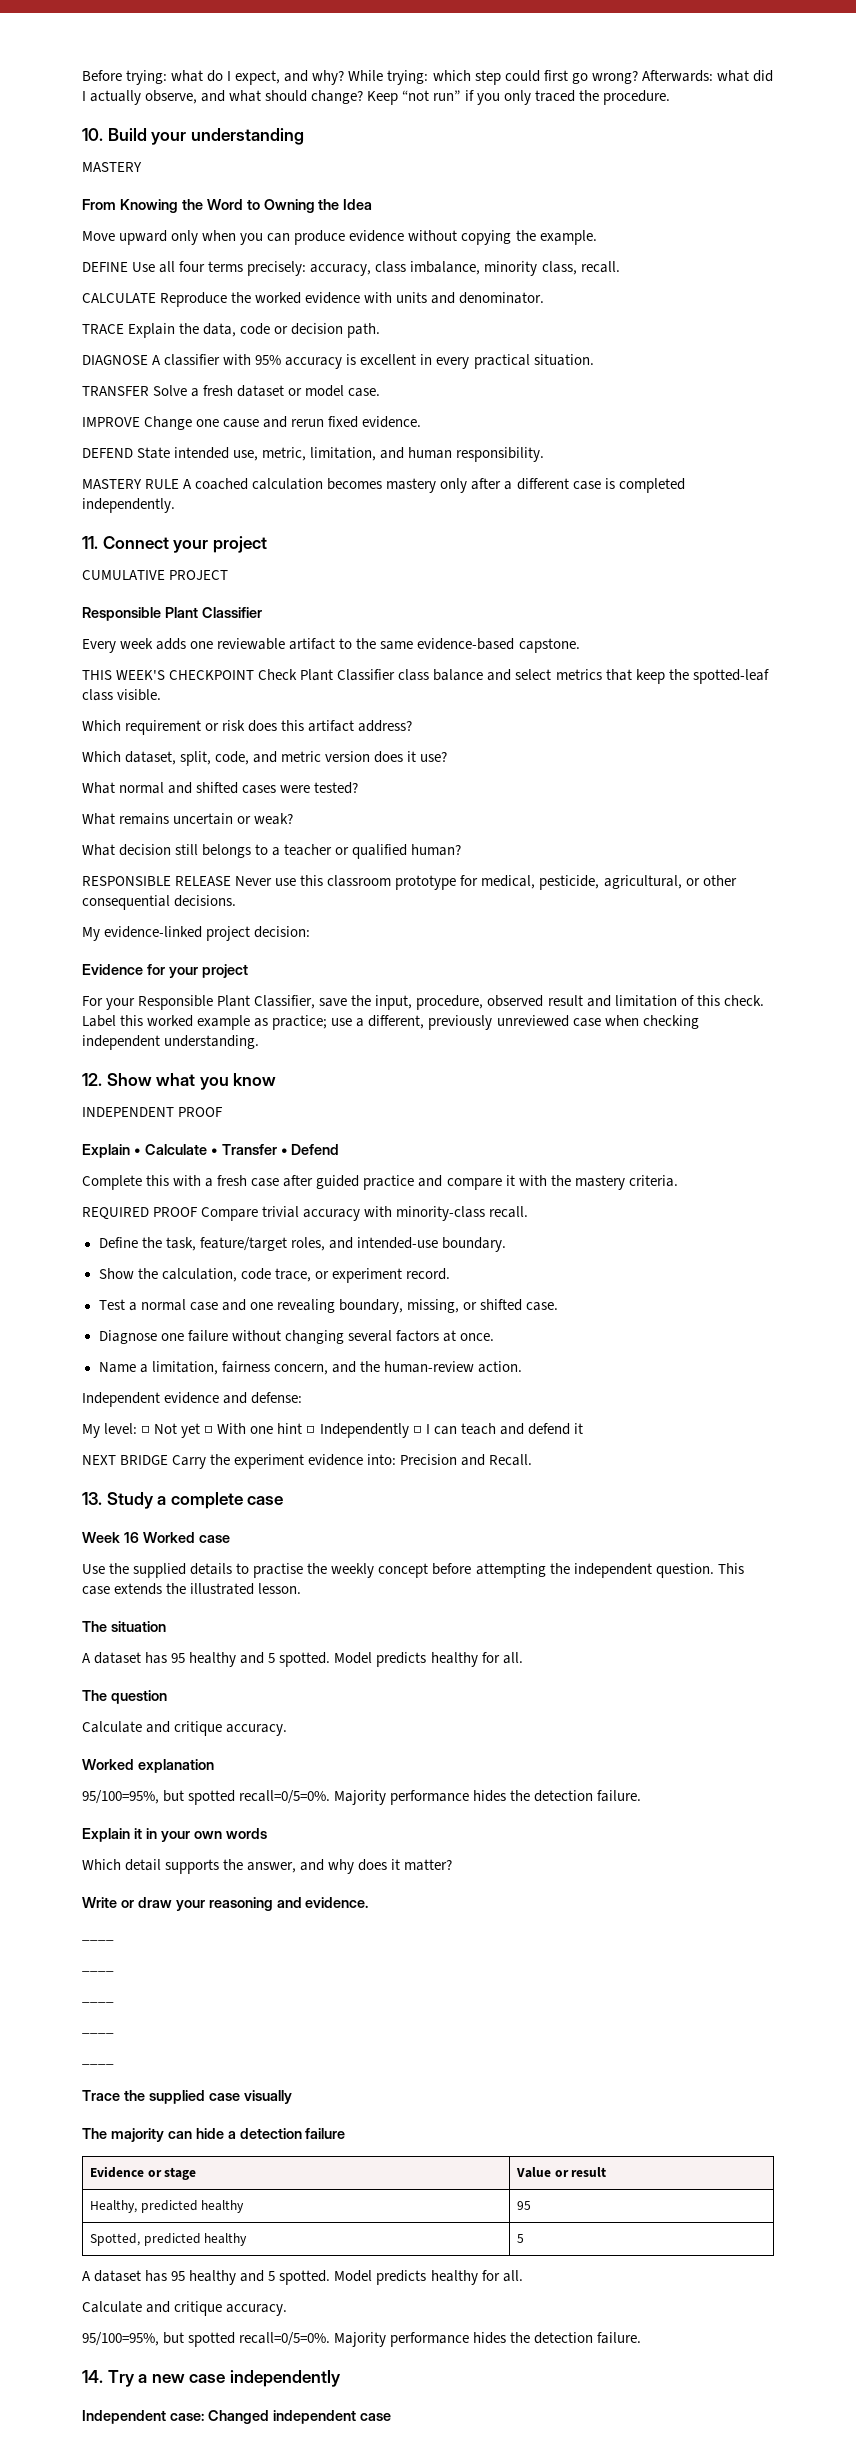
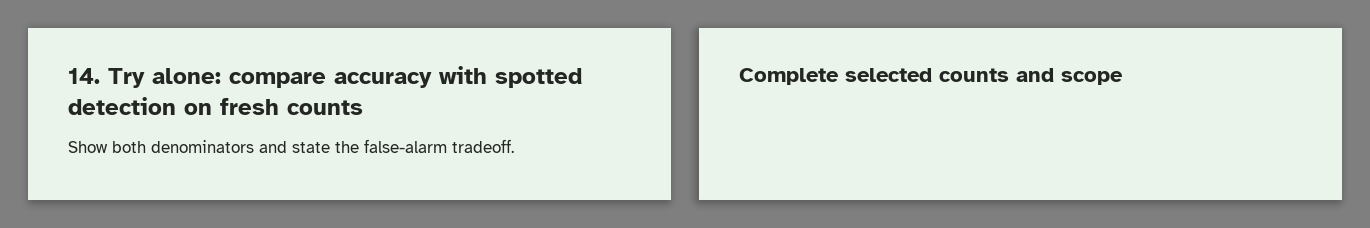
[82,70,773,85] [82,90,670,105] [82,128,304,145] [82,162,142,172] [82,199,373,213] [82,230,597,245] [82,261,620,276] [82,292,545,307] [82,323,381,338] [82,354,594,369] [82,385,381,397] [82,416,422,430] [82,447,545,462] [82,478,685,493] [82,498,175,513] [82,536,267,553] [82,570,229,580] [82,607,262,621] [82,638,580,653] [82,669,769,684] [82,689,162,701] [82,720,413,735] [82,751,448,766] [82,782,359,794] [82,813,294,825] [82,844,462,859] [82,875,737,890] [82,895,237,910] [82,926,311,941] [82,964,248,978] [82,995,764,1010] [82,1015,699,1030] [82,1035,260,1050] [82,1073,277,1090] [82,1107,224,1117] [82,1144,340,1158] [82,1175,678,1190] [82,1206,529,1221] [98,1237,506,1252] [98,1268,450,1283] [98,1299,559,1314] [98,1330,494,1344] [98,1361,522,1375] [82,1392,303,1407] [82,1423,583,1438] [82,1454,533,1469] [82,1492,284,1509] [82,1532,230,1543] [82,1563,744,1578] [82,1583,302,1595] [82,1621,166,1632] [82,1652,523,1667] [82,1690,167,1704] [82,1721,288,1736] [82,1759,214,1773] [82,1790,642,1805] [82,1828,267,1842] [82,1859,453,1874] [82,1897,369,1911] [82,1939,114,1941] [82,1970,114,1972] [82,2001,114,2003] [82,2032,114,2034] [82,2063,114,2065] [82,2090,292,2104] [82,2128,346,2142] [89,2166,197,2180] [515,2167,607,2178] [89,2200,245,2213] [516,2201,531,2210] [89,2233,248,2246] [516,2234,524,2243] [82,2270,523,2285] [82,2301,288,2316] [82,2332,642,2347] [82,2370,341,2387] [82,2410,391,2424] Before trying: what do I expect, and why? While trying: which step could first go wrong? Afterwards: what did I actually observe, and what should change? Keep “not run” if you only traced the procedure. // 10. Build your understanding // MASTERY // From Knowing the Word to Owning the Idea // Move upward only when you can produce evidence without copying the example. // DEFINE Use all four terms precisely: accuracy, class imbalance, minority class, recall. // CALCULATE Reproduce the worked evidence with units and denominator. // TRACE Explain the data, code or decision path. // DIAGNOSE A classifier with 95% accuracy is excellent in every practical situation. // TRANSFER Solve a fresh dataset or model case. // IMPROVE Change one cause and rerun fixed evidence. // DEFEND State intended use, metric, limitation, and human responsibility. // MASTERY RULE A coached calculation becomes mastery only after a different case is completed independently. // 11. Connect your project // CUMULATIVE PROJECT // Responsible Plant Classifier // Every week adds one reviewable artifact to the same evidence-based capstone. // THIS WEEK'S CHECKPOINT Check Plant Classifier class balance and select metrics that keep the spotted-leaf class visible. // Which requirement or risk does this artifact address? // Which dataset, split, code, and metric version does it use? // What normal and shifted cases were tested? // What remains uncertain or weak? // What decision still belongs to a teacher or qualified human? // RESPONSIBLE RELEASE Never use this classroom prototype for medical, pesticide, agricultural, or other consequential decisions. // My evidence-linked project decision: // Evidence for your project // For your Responsible Plant Classifier, save the input, procedure, observed result and limitation of this check. Label this worked example as practice; use a different, previously unreviewed case when checking independent understanding. // 12. Show what you know // INDEPENDENT PROOF // Explain • Calculate • Transfer • Defend // Complete this with a fresh case after guided practice and compare it with the mastery criteria. // REQUIRED PROOF Compare trivial accuracy with minority-class recall. // Define the task, feature/target roles, and intended-use boundary. // Show the calculation, code trace, or experiment record. // Test a normal case and one revealing boundary, missing, or shifted case. // Diagnose one failure without changing several factors at once. // Name a limitation, fairness concern, and the human-review action. // Independent evidence and defense: // My level: □ Not yet □ With one hint □ Independently □ I can teach and defend it // NEXT BRIDGE Carry the experiment evidence into: Precision and Recall. // 13. Study a complete case // Week 16 Worked case // Use the supplied details to practise the weekly concept before attempting the independent question. This case extends the illustrated lesson. // The situation // A dataset has 95 healthy and 5 spotted. Model predicts healthy for all. // The question // Calculate and critique accuracy. // Worked explanation // 95/100=95%, but spotted recall=0/5=0%. Majority performance hides the detection failure. // Explain it in your own words // Which detail supports the answer, and why does it matter? // Write or draw your reasoning and evidence. // ____ // ____ // ____ // ____ // ____ // Trace the supplied case visually // The majority can hide a detection failure // Evidence or stage | Value or result // Healthy, predicted healthy | 95 // Spotted, predicted healthy | 5 // A dataset has 95 healthy and 5 spotted. Model predicts healthy for all. // Calculate and critique accuracy. // 95/100=95%, but spotted recall=0/5=0%. Majority performance hides the detection failure. // 14. Try a new case independently // Independent case: Changed independent case -> [68,66,582,88] [68,97,363,115] [68,139,514,153] [739,68,1123,85] 14. Try alone: compare accuracy with spotted detection on fresh counts // Show both denominators and state the false-alarm tradeoff. // Complete selected counts and scope

